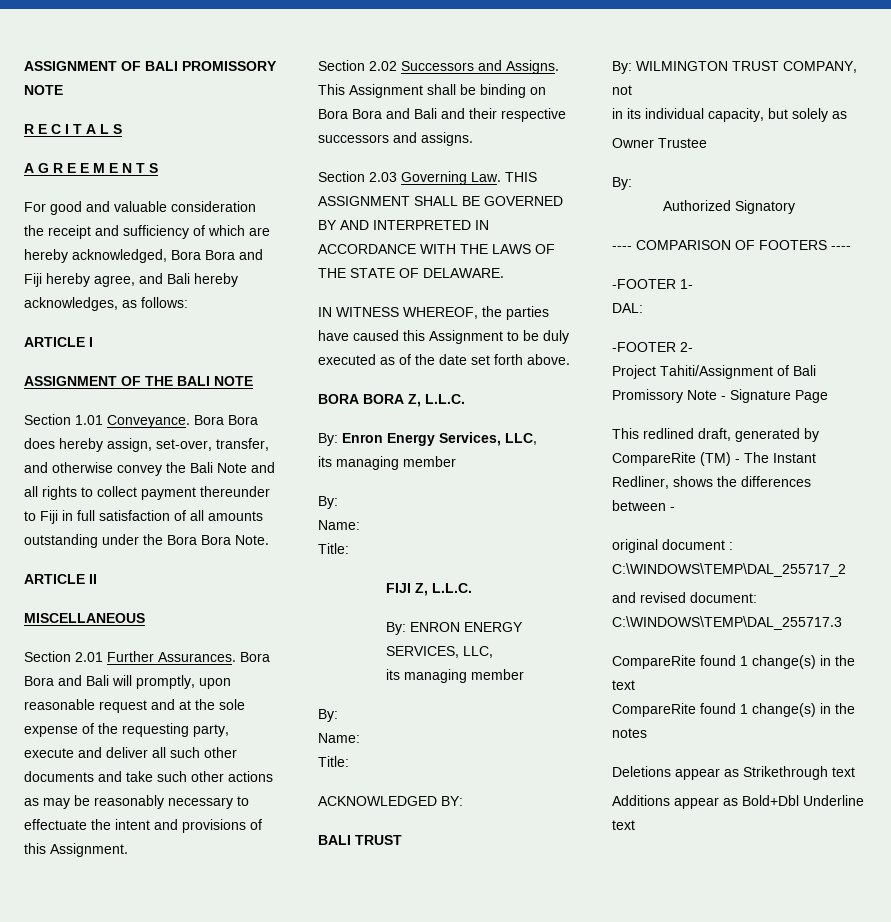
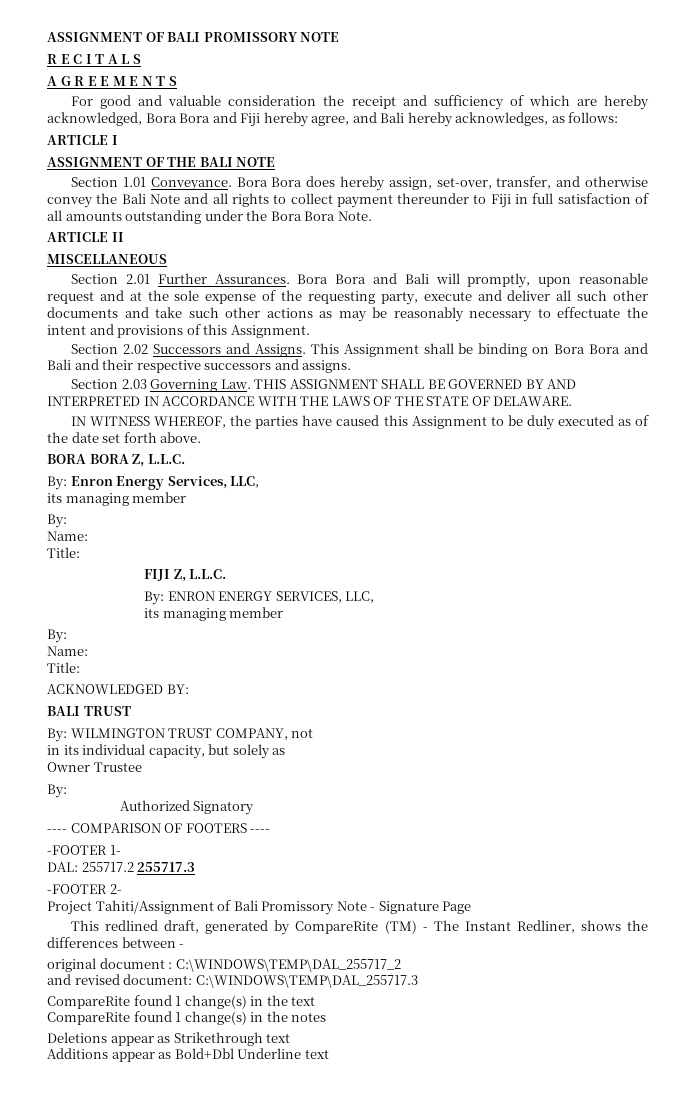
(643, 308) none -> [81,862,196,872] 255717.2 255717.3

